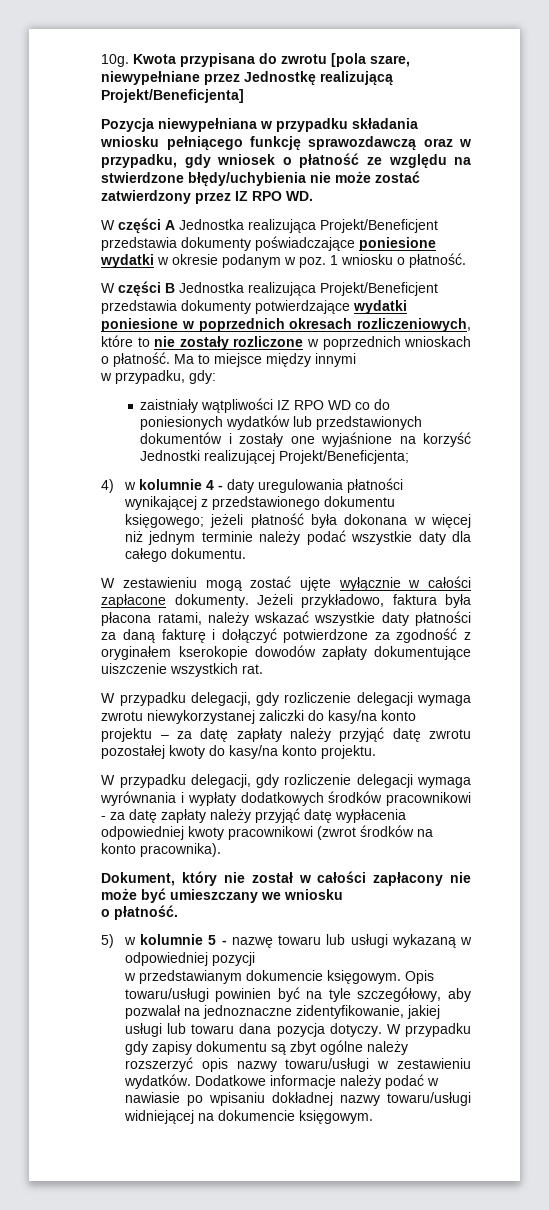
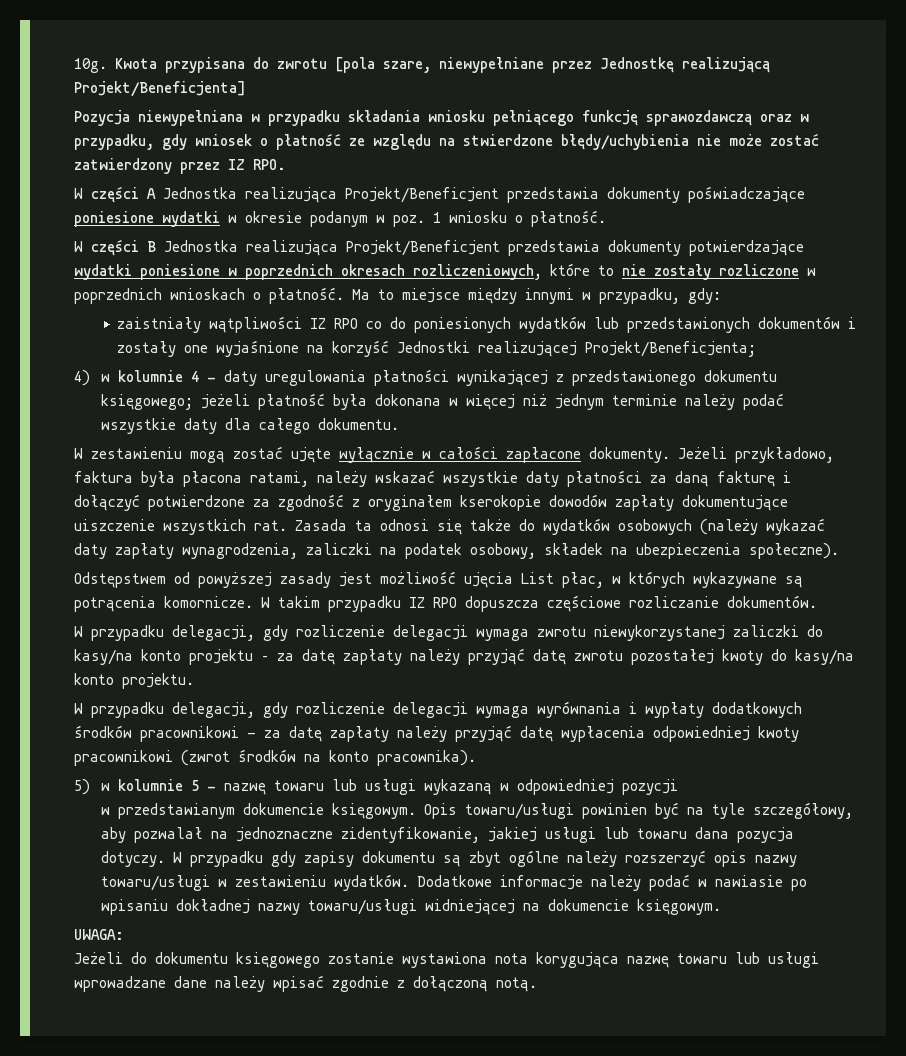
[252,191,314,201] RPO WD. -> [253,159,287,170] RPO.
(357, 360) // -> (575, 296) none
[328,400,352,410] WD -> (359, 323) none
(264, 669) none -> [295,518,826,535] [74,543,840,559] [74,571,804,588] [74,595,818,612] Zasada ta odnosi się także do wydatków osobowych (należy wykazać daty zapłaty wynagrodzenia, zaliczki na podatek osobowy, składek na ubezpieczenia społeczne). // Odstępstwem od powyższej zasady jest możliwość ujęcia List płac, w których wykazywane są potrącenia komornicze. W takim przypadku IZ RPO dopuszcza częściowe rozliczanie dokumentów.
[101,871,471,886] [101,888,344,903] [101,905,179,920] // Dokument, który nie został w całości zapłacony nie może być umieszczany we wniosku // o płatność. -> (477, 758) none
(373, 1117) none -> [74,929,125,940] [74,952,820,968] [74,975,538,992] // UWAGA: // Jeżeli do dokumentu księgowego zostanie wystawiona nota korygująca nazwę towaru lub usługi wprowadzane dane należy wpisać zgodnie z dołączoną notą.

